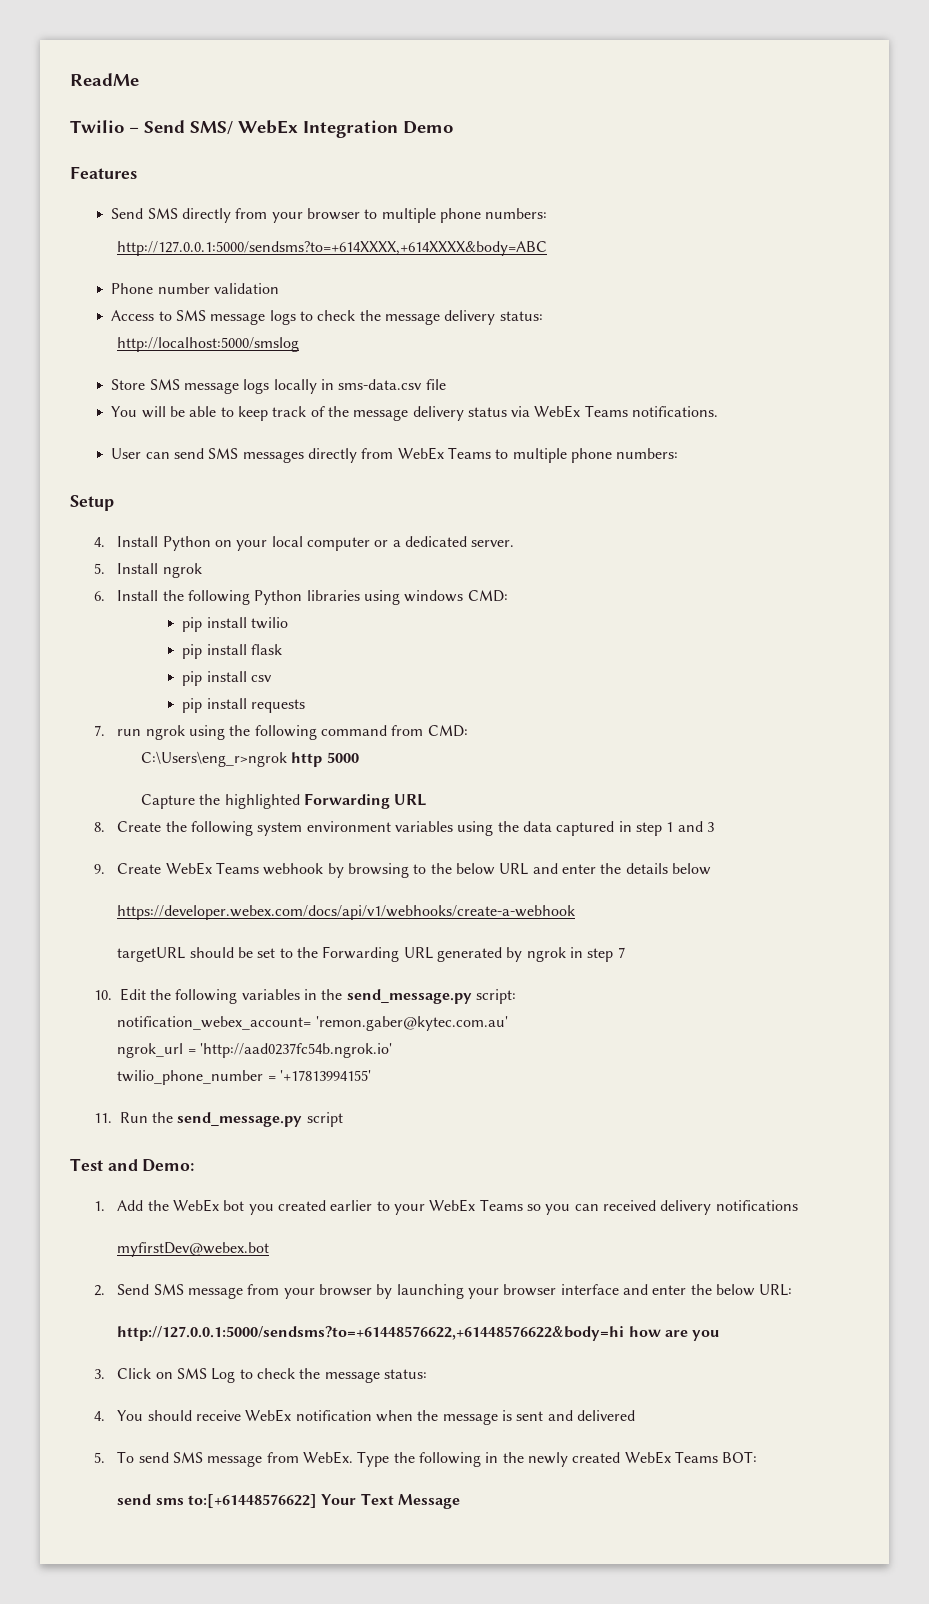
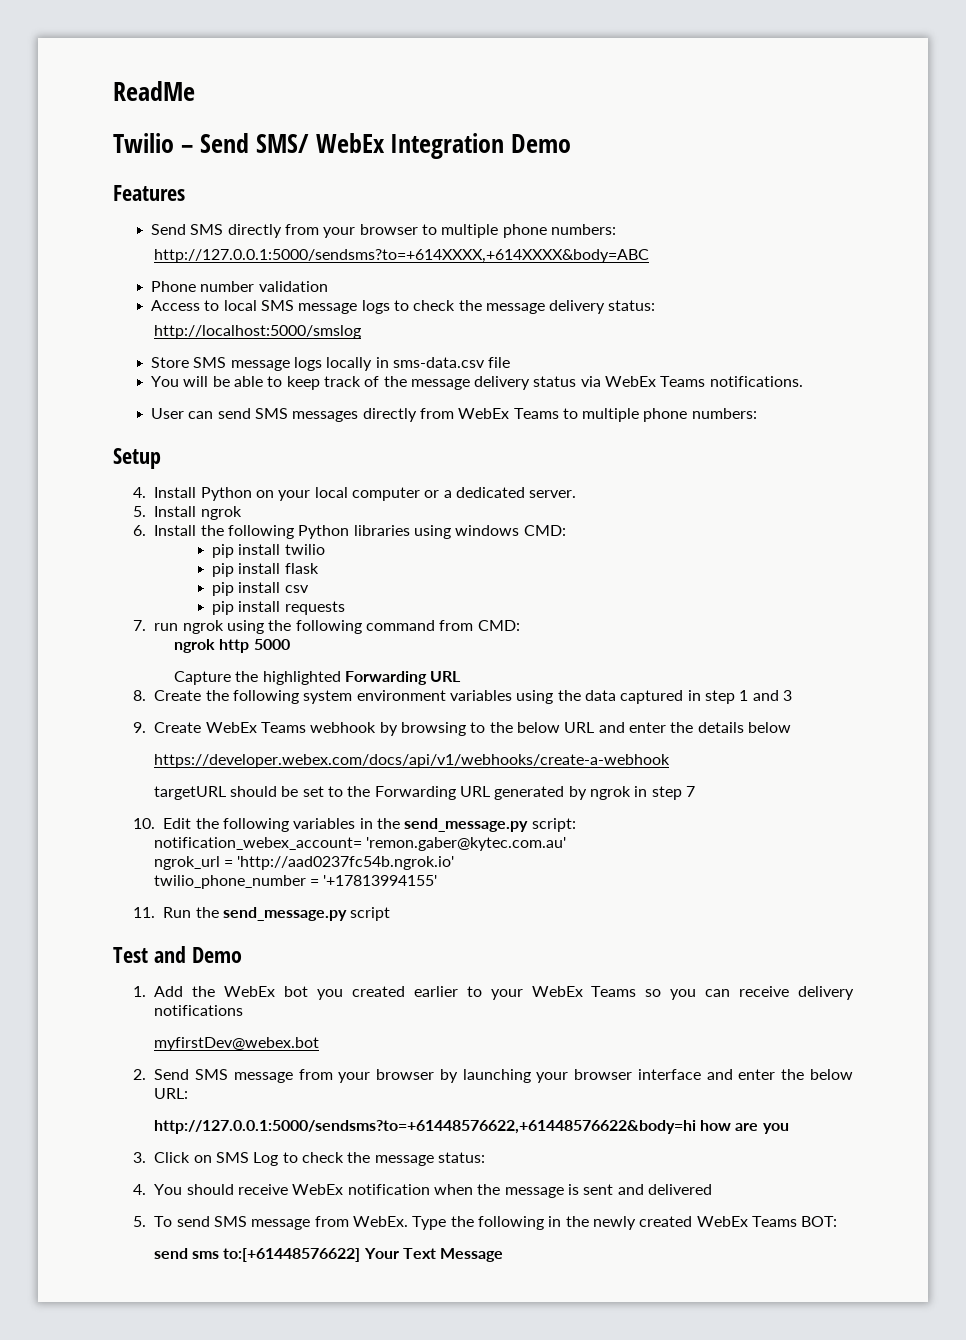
(172, 316) none -> [223,300,257,311] local
[141,751,288,767] C:\Users\eng_r>ngrok -> [174,639,216,653] ngrok
[142,1159,195,1172] Demo: -> [191,947,242,963] Demo
[602,1200,656,1211] received -> [739,986,790,997] receive

